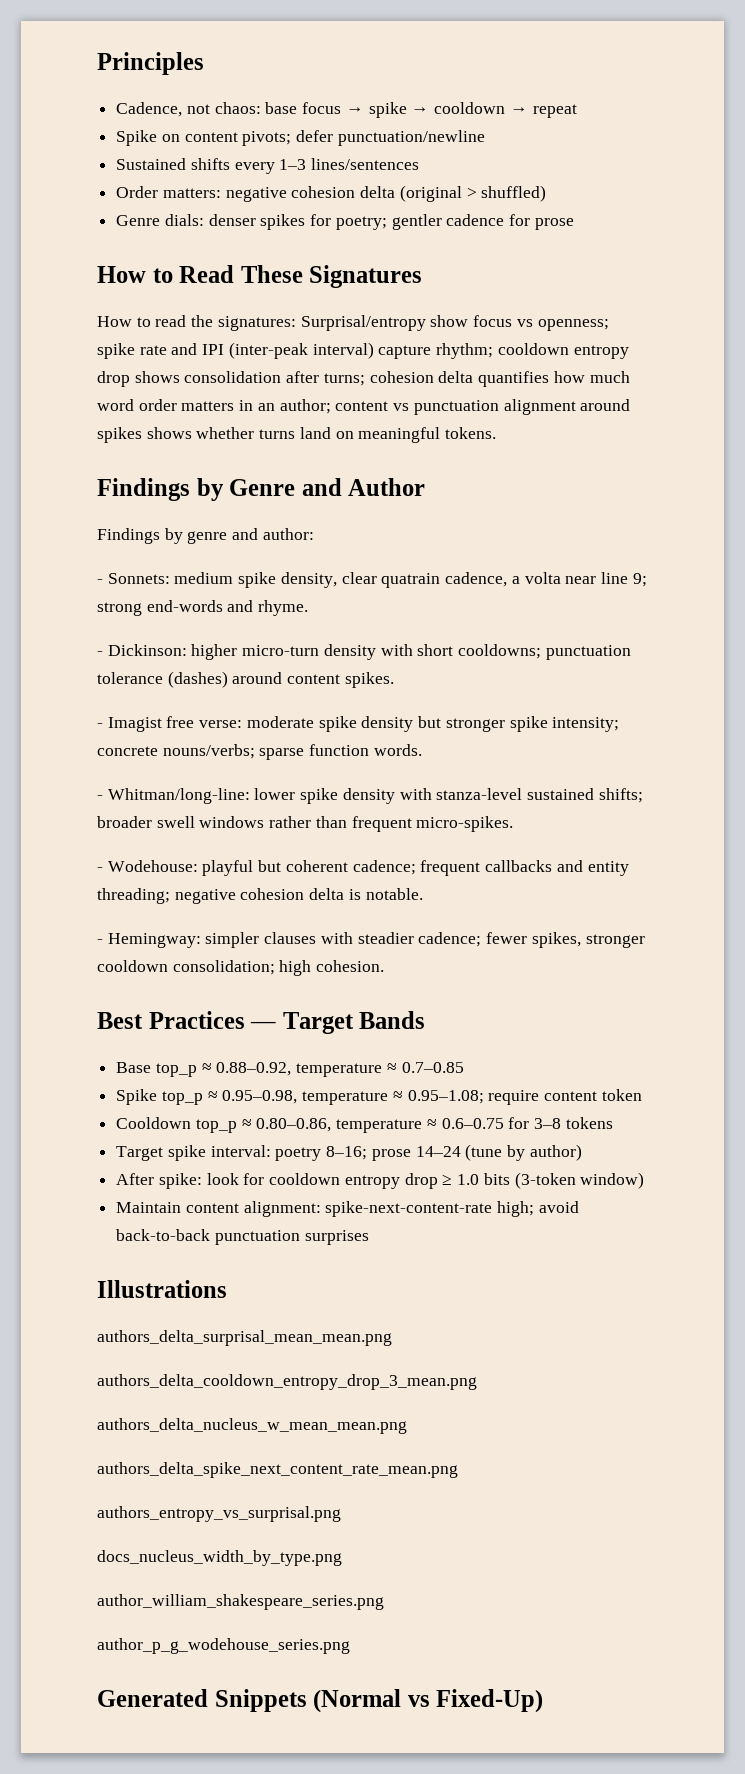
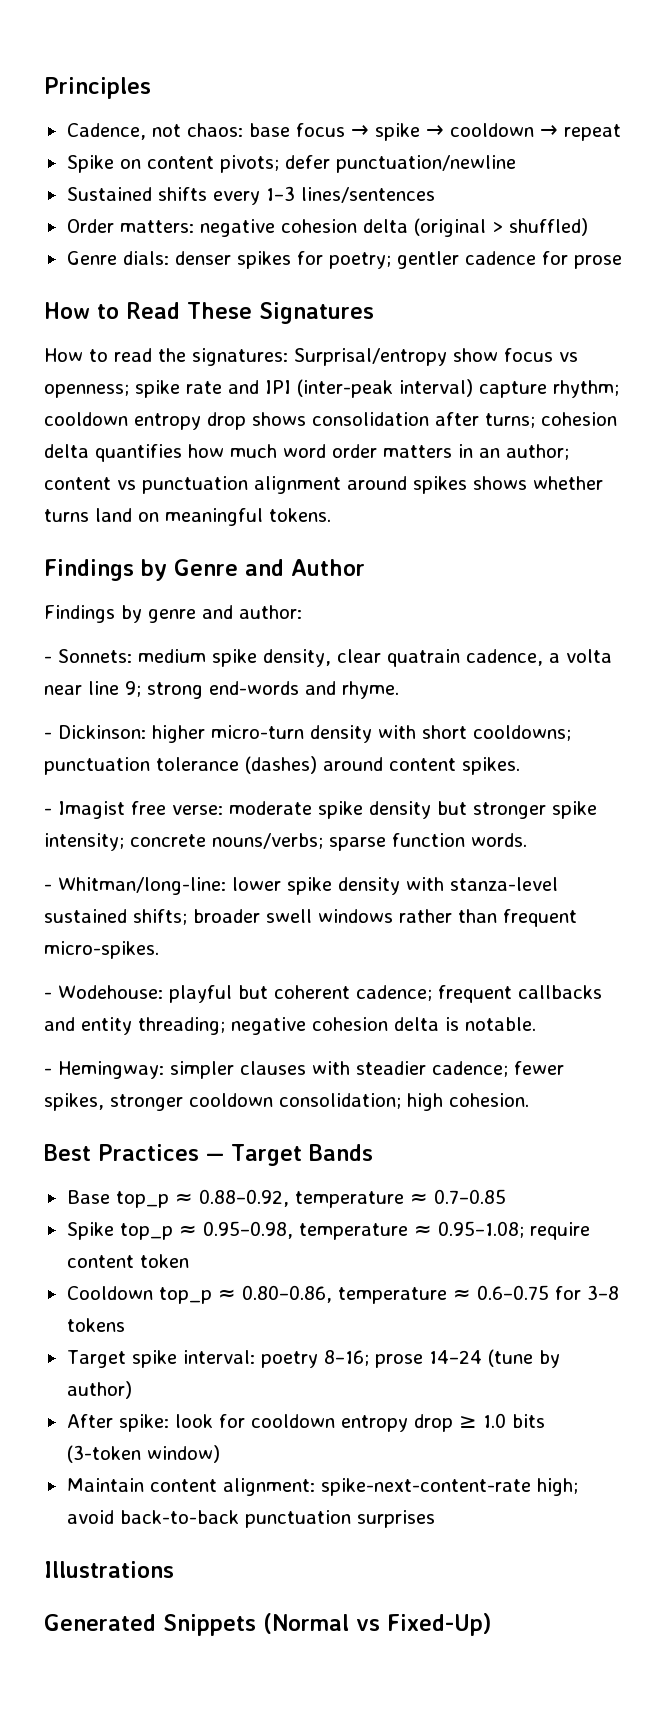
[97,1330,392,1346] [97,1374,477,1390] [97,1418,407,1434] [97,1462,458,1478] [97,1506,341,1522] [97,1550,342,1566] [97,1594,384,1610] [97,1638,350,1654] // authors_delta_surprisal_mean_mean.png // authors_delta_cooldown_entropy_drop_3_mean.png // authors_delta_nucleus_w_mean_mean.png // authors_delta_spike_next_content_rate_mean.png // authors_entropy_vs_surprisal.png // docs_nucleus_width_by_type.png // author_william_shakespeare_series.png // author_p_g_wodehouse_series.png -> (174, 1569) none

